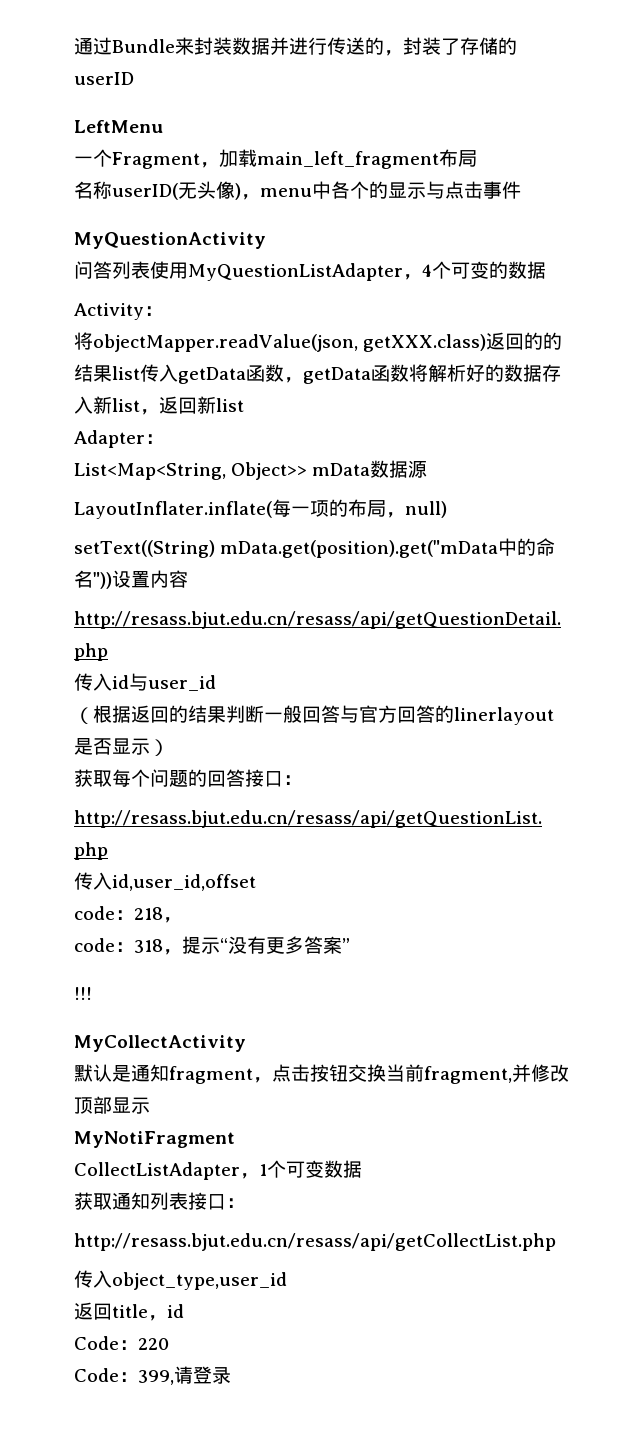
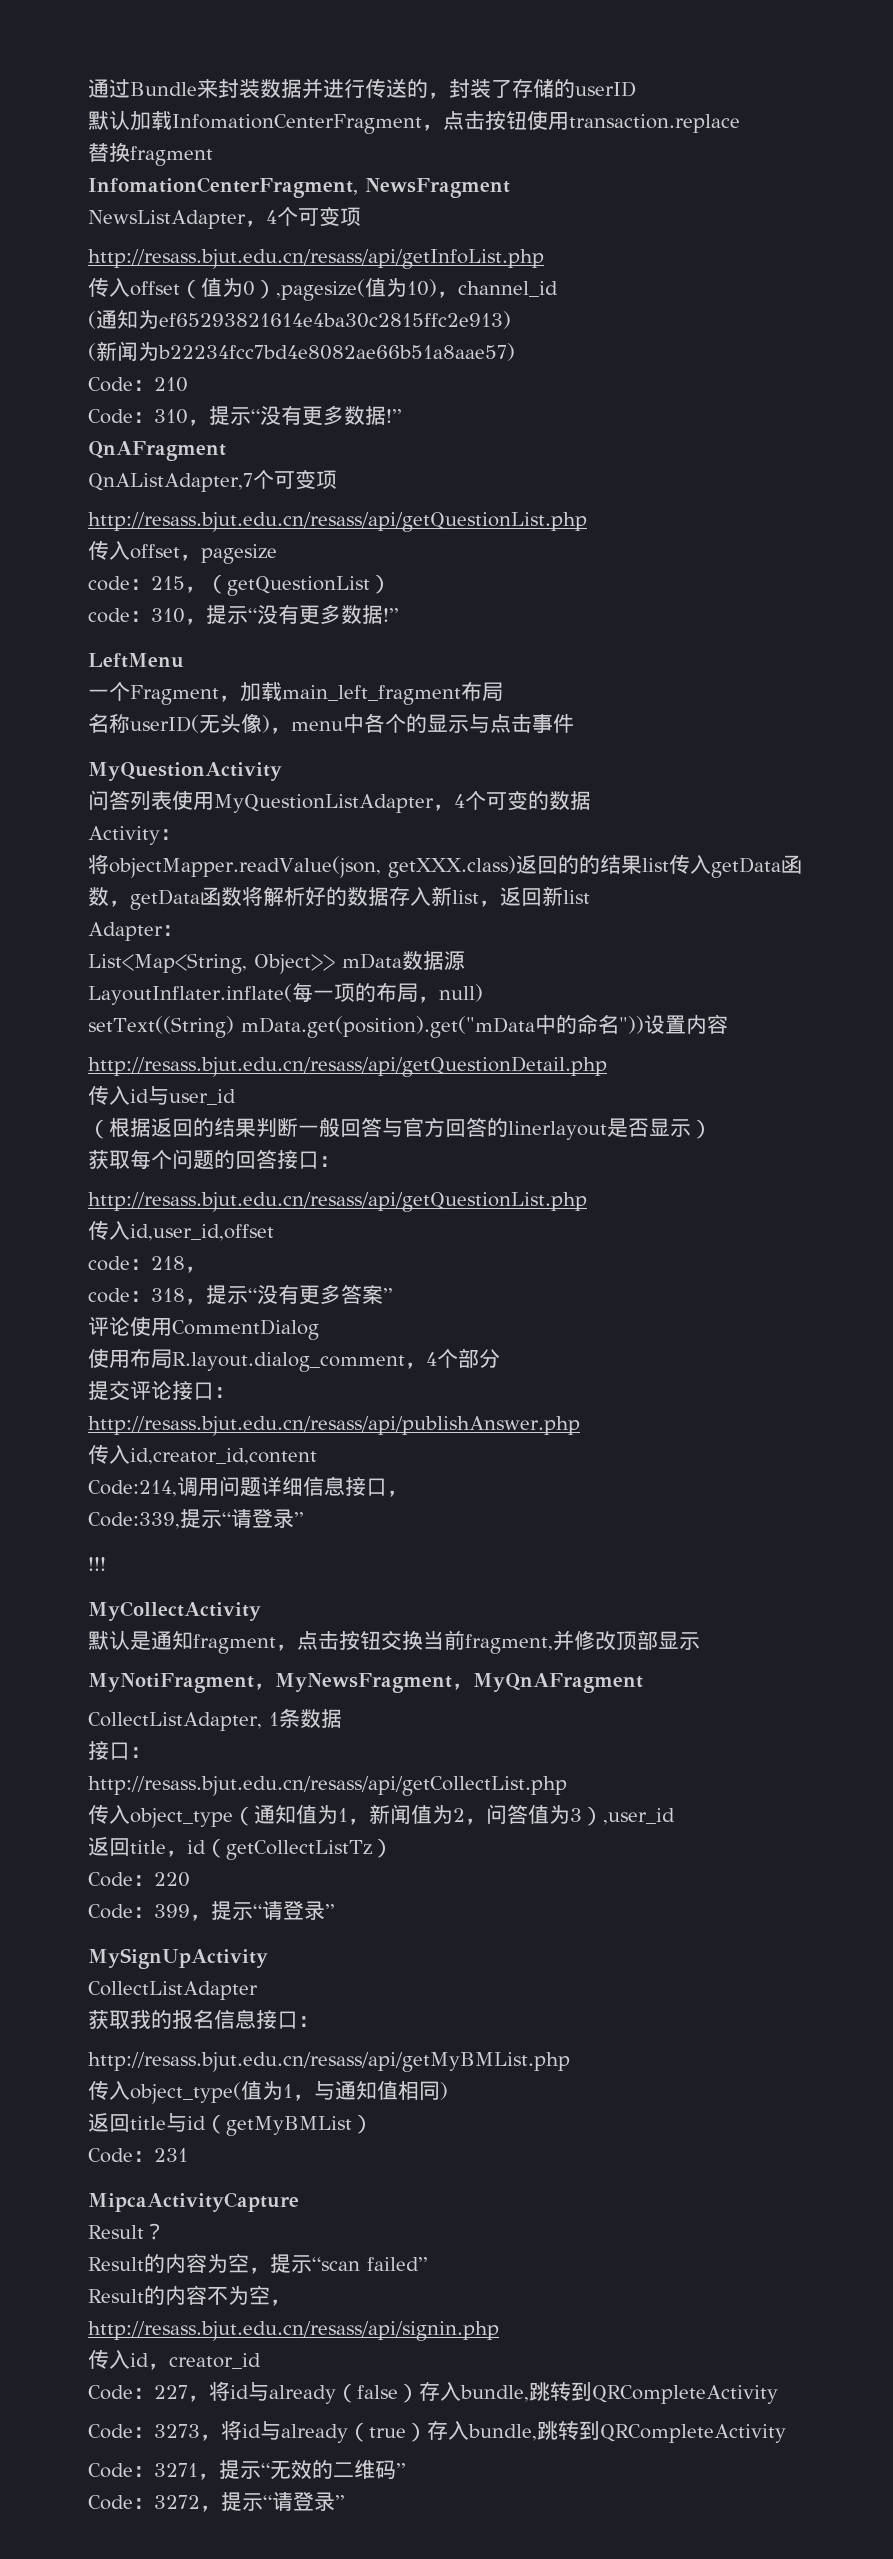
(134, 78) none -> [88,110,740,134] [88,142,213,166] [88,177,510,198] [88,207,361,229] [88,249,544,269] [88,277,558,301] [88,310,511,329] [88,341,515,361] [88,377,188,392] [88,405,401,426] [88,441,226,461] [88,470,337,492] [88,512,587,532] [88,540,277,564] [88,574,391,596] [88,604,398,625] // 默认加载InfomationCenterFragment，点击按钮使用transaction.replace // 替换fragment // InfomationCenterFragment, NewsFragment // NewsListAdapter，4个可变项 // http://resass.bjut.edu.cn/resass/api/getInfoList.php // 传入offset（值为0）,pagesize(值为10)，channel_id // (通知为ef65293821614e4ba30c2815ffc2e913) // (新闻为b22234fcc7bd4e8082ae66b51a8aae57) // Code：210 // Code：310，提示“没有更多数据!” // QnAFragment // QnAListAdapter,7个可变项 // http://resass.bjut.edu.cn/resass/api/getQuestionList.php // 传入offset，pagesize // code：215，（getQuestionList） // code：310，提示“没有更多数据!”
(350, 945) none -> [88,1316,319,1340] [88,1348,500,1372] [88,1380,235,1401] [88,1416,580,1436] [88,1444,317,1465] [88,1476,408,1497] [88,1509,303,1529] // 评论使用CommentDialog // 使用布局R.layout.dialog_comment，4个部分 // 提交评论接口： // http://resass.bjut.edu.cn/resass/api/publishAnswer.php // 传入id,creator_id,content // Code:214,调用问题详细信息接口， // Code:339,提示“请登录”
[74,1160,362,1180] [74,1192,245,1210] [74,1233,556,1251] [74,1270,287,1290] // CollectListAdapter，1个可变数据 // 获取通知列表接口： // http://resass.bjut.edu.cn/resass/api/getCollectList.php // 传入object_type,user_id -> [254,1673,643,1693] [88,1708,342,1731] [88,1741,151,1760] [88,1776,567,1796] [88,1804,675,1828] ，MyNewsFragment，MyQnAFragment // CollectListAdapter, 1条数据 // 接口： // http://resass.bjut.edu.cn/resass/api/getCollectList.php // 传入object_type（通知值为1，新闻值为2，问答值为3）,user_id
(184, 1311) none -> [205,1838,393,1860] （getCollectListTz）
[138,1366,231,1385] 399,请登录 -> [154,1901,334,1921] [88,1948,268,1969] [88,1981,258,2000] [88,2009,319,2030] [88,2052,570,2072] [88,2080,448,2104] [88,2113,373,2136] [88,2148,188,2163] [88,2192,299,2212] [88,2223,165,2240] [88,2253,427,2274] [88,2285,291,2306] [88,2321,499,2341] [88,2349,261,2370] [88,2381,778,2404] [88,2420,786,2443] [88,2459,405,2480] [88,2492,344,2512] 399，提示“请登录” // MySignUpActivity // CollectListAdapter // 获取我的报名信息接口： // http://resass.bjut.edu.cn/resass/api/getMyBMList.php // 传入object_type(值为1，与通知值相同) // 返回title与id（getMyBMList） // Code：231 // MipcaActivityCapture // Result？ // Result的内容为空，提示“scan failed” // Result的内容不为空， // http://resass.bjut.edu.cn/resass/api/signin.php // 传入id，creator_id // Code：227，将id与already（false）存入bundle,跳转到QRCompleteActivity // Code：3273，将id与already（true）存入bundle,跳转到QRCompleteActivity // Code：3271，提示“无效的二维码” // Code：3272，提示“请登录”

